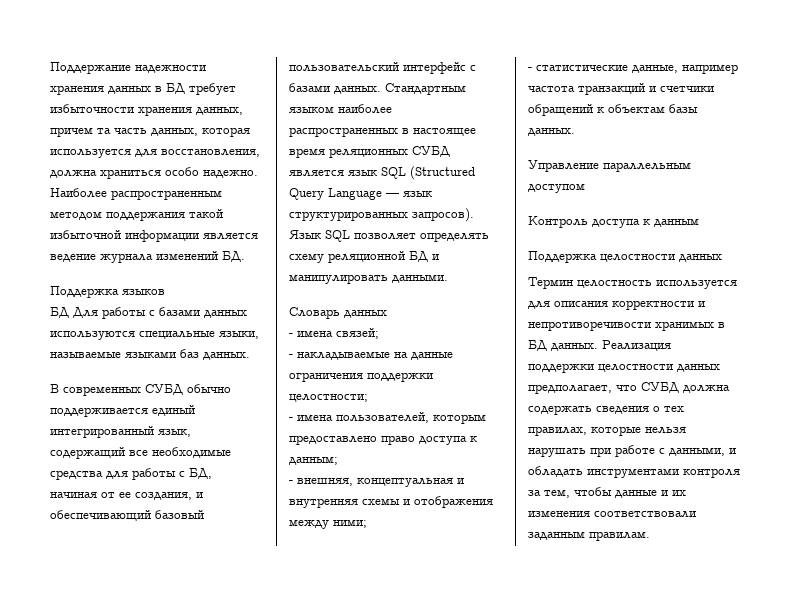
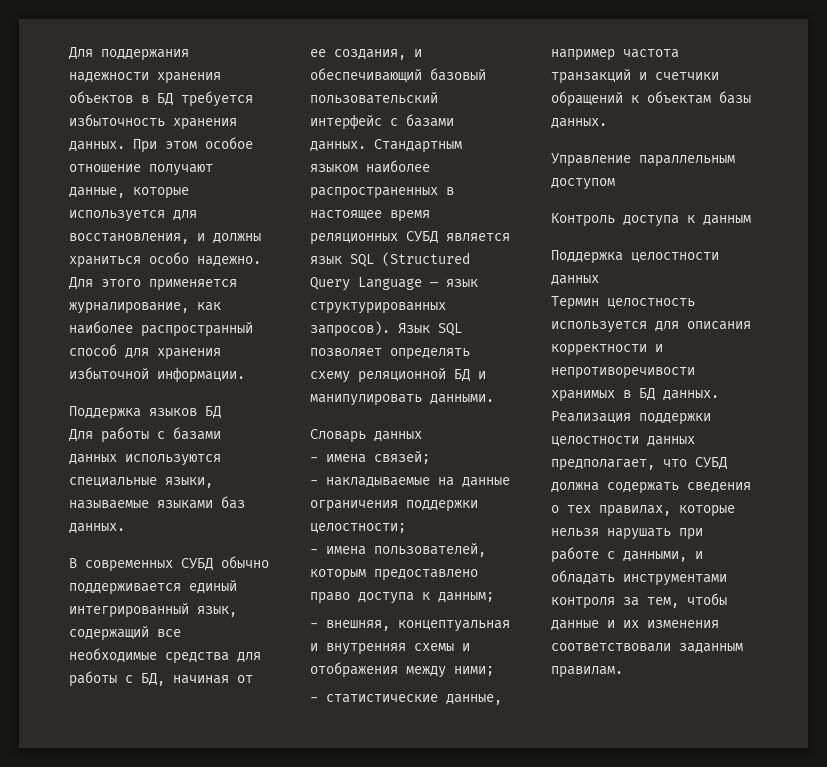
[50,62,131,74] Поддержание -> [69,47,189,61] Для поддержания
[108,83,236,95] [50,104,243,116] [50,127,250,137] данных в БД требует избыточности хранения данных, причем та часть данных, которая -> [69,91,253,107] [69,114,237,130] [69,137,253,153] [69,164,213,176] [69,187,189,199] объектов в БД требуется избыточность хранения данных. При этом особое отношение получают данные, которые
[50,170,97,178] должна -> [197,233,261,243] и должны
[50,188,222,200] [50,209,223,221] [50,230,258,242] [50,251,245,263] Наиболее распространенным методом поддержания такой избыточной информации является ведение журнала изменений БД. -> [69,277,237,291] [69,302,221,314] [69,321,253,337] [69,344,221,360] [69,367,245,383] Для этого применяется журналирование, как наиболее распространный способ для хранения избыточной информации.
[50,307,69,318] // БД -> [205,406,221,418] БД //

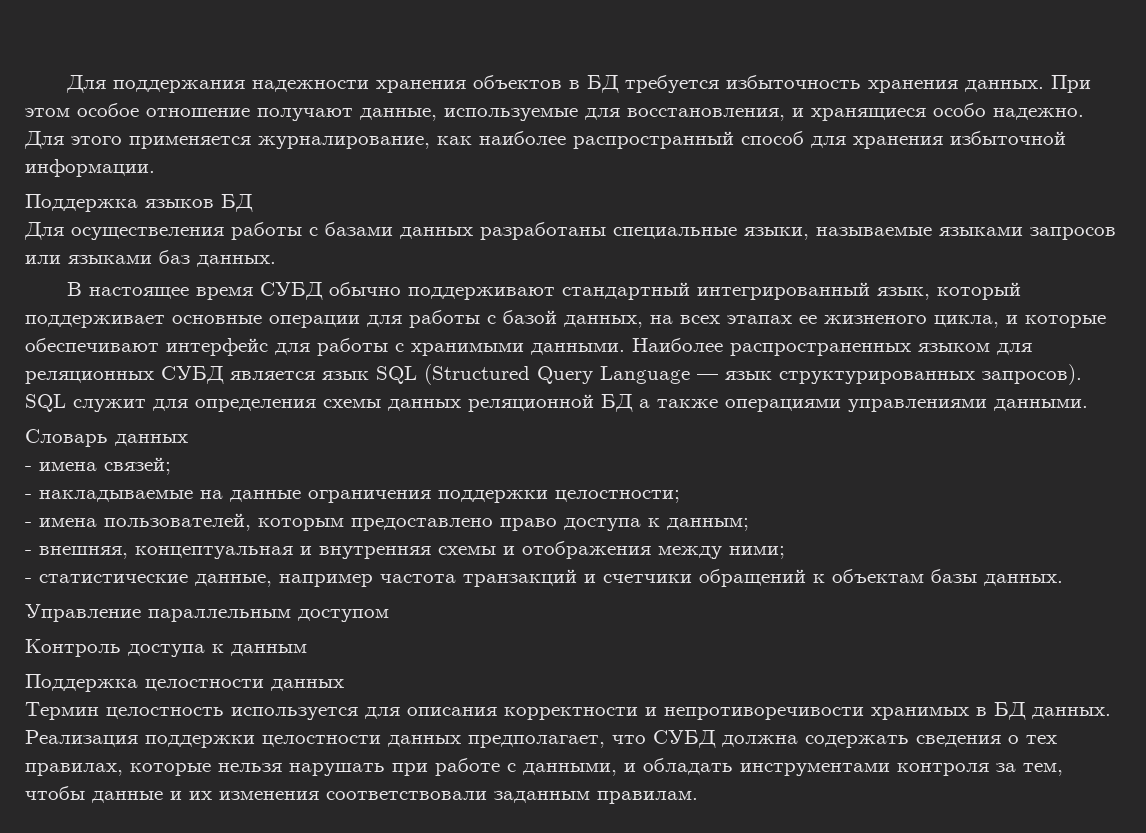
[133,187,189,199] [69,210,165,222] которые используется -> [444,108,578,121] используемые
[213,233,261,243] [69,256,141,268] должны храниться -> [811,108,926,121] хранящиеся
(93, 435) none -> [71,227,224,240] осуществеления
[125,454,221,466] используются -> [480,222,606,240] разработаны
(213, 504) none -> [1030,227,1116,240] [25,255,152,264] запросов или языками
[85,556,269,572] [69,580,237,595] [69,603,237,618] [69,626,181,641] [69,648,261,664] [69,671,253,687] [310,49,422,60] [310,68,486,82] [310,92,438,104] [310,114,454,130] [310,139,462,153] [310,160,430,173] [310,187,454,199] [310,210,430,222] современных СУБД обычно поддерживается единый интегрированный язык, содержащий все необходимые средства для работы с БД, начиная от ее создания, и обеспечивающий базовый пользовательский интерфейс с базами данных. Стандартным языком наиболее распространенных в настоящее время -> [89,282,1022,300] [25,310,1106,328] [25,338,1032,356] настоящее время СУБД обычно поддерживают стандартный интегрированный язык, который поддерживает основные операции для работы с базой данных, на всех этапах ее жизненого цикла, и которые обеспечивают интерфейс для работы с хранимыми данными. Наиболее распространенных языком для
[398,323,462,336] [310,348,470,360] [310,368,486,383] [310,394,422,406] Язык SQL позволяет определять схему реляционной БД и манипулировать -> [25,394,987,412] SQL служит для определения схемы данных реляционной БД а также операциями управлениями

